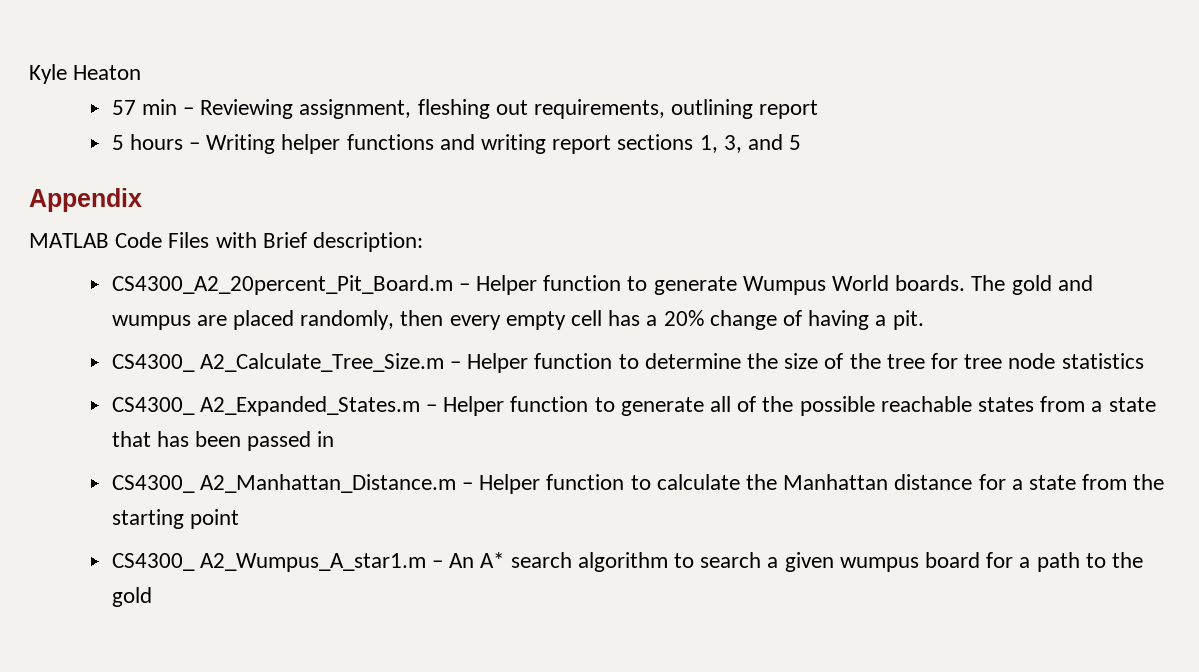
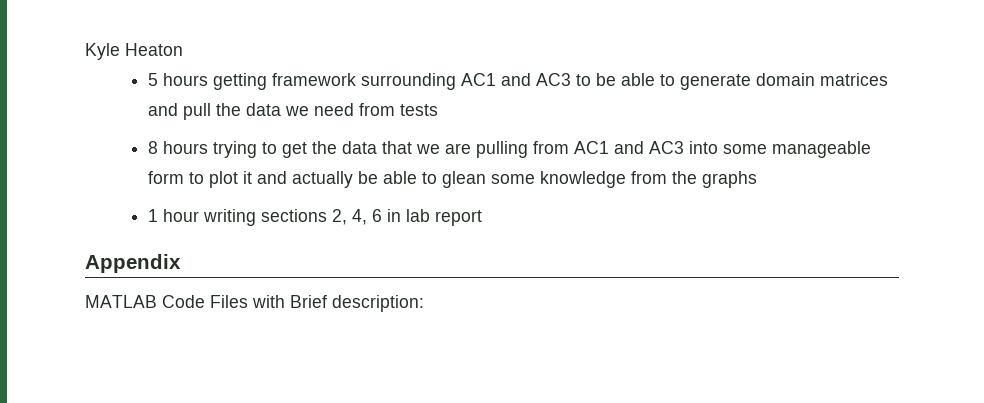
[111,99,819,119] [111,134,802,154] 57 min – Reviewing assignment, fleshing out requirements, outlining report // 5 hours – Writing helper functions and writing report sections 1, 3, and 5 -> [147,73,888,90] [147,103,438,120] [147,141,871,158] [147,171,757,188] [147,209,482,226] 5 hours getting framework surrounding AC1 and AC3 to be able to generate domain matrices and pull the data we need from tests // 8 hours trying to get the data that we are pulling from AC1 and AC3 into some manageable form to plot it and actually be able to glean some knowledge from the graphs // 1 hour writing sections 2, 4, 6 in lab report
[111,275,1093,295] [111,310,924,330] [111,353,1144,373] [111,396,1156,416] [111,431,335,451] [111,474,1165,494] [111,509,239,529] [111,552,1144,572] [111,587,152,607] // CS4300_A2_20percent_Pit_Board.m – Helper function to generate Wumpus World boards. The gold and wumpus are placed randomly, then every empty cell has a 20% change of having a pit. // CS4300_ A2_Calculate_Tree_Size.m – Helper function to determine the size of the tree for tree node statistics // CS4300_ A2_Expanded_States.m – Helper function to generate all of the possible reachable states from a state that has been passed in // CS4300_ A2_Manhattan_Distance.m – Helper function to calculate the Manhattan distance for a state from the starting point // CS4300_ A2_Wumpus_A_star1.m – An A* search algorithm to search a given wumpus board for a path to the gold -> (424, 303) none

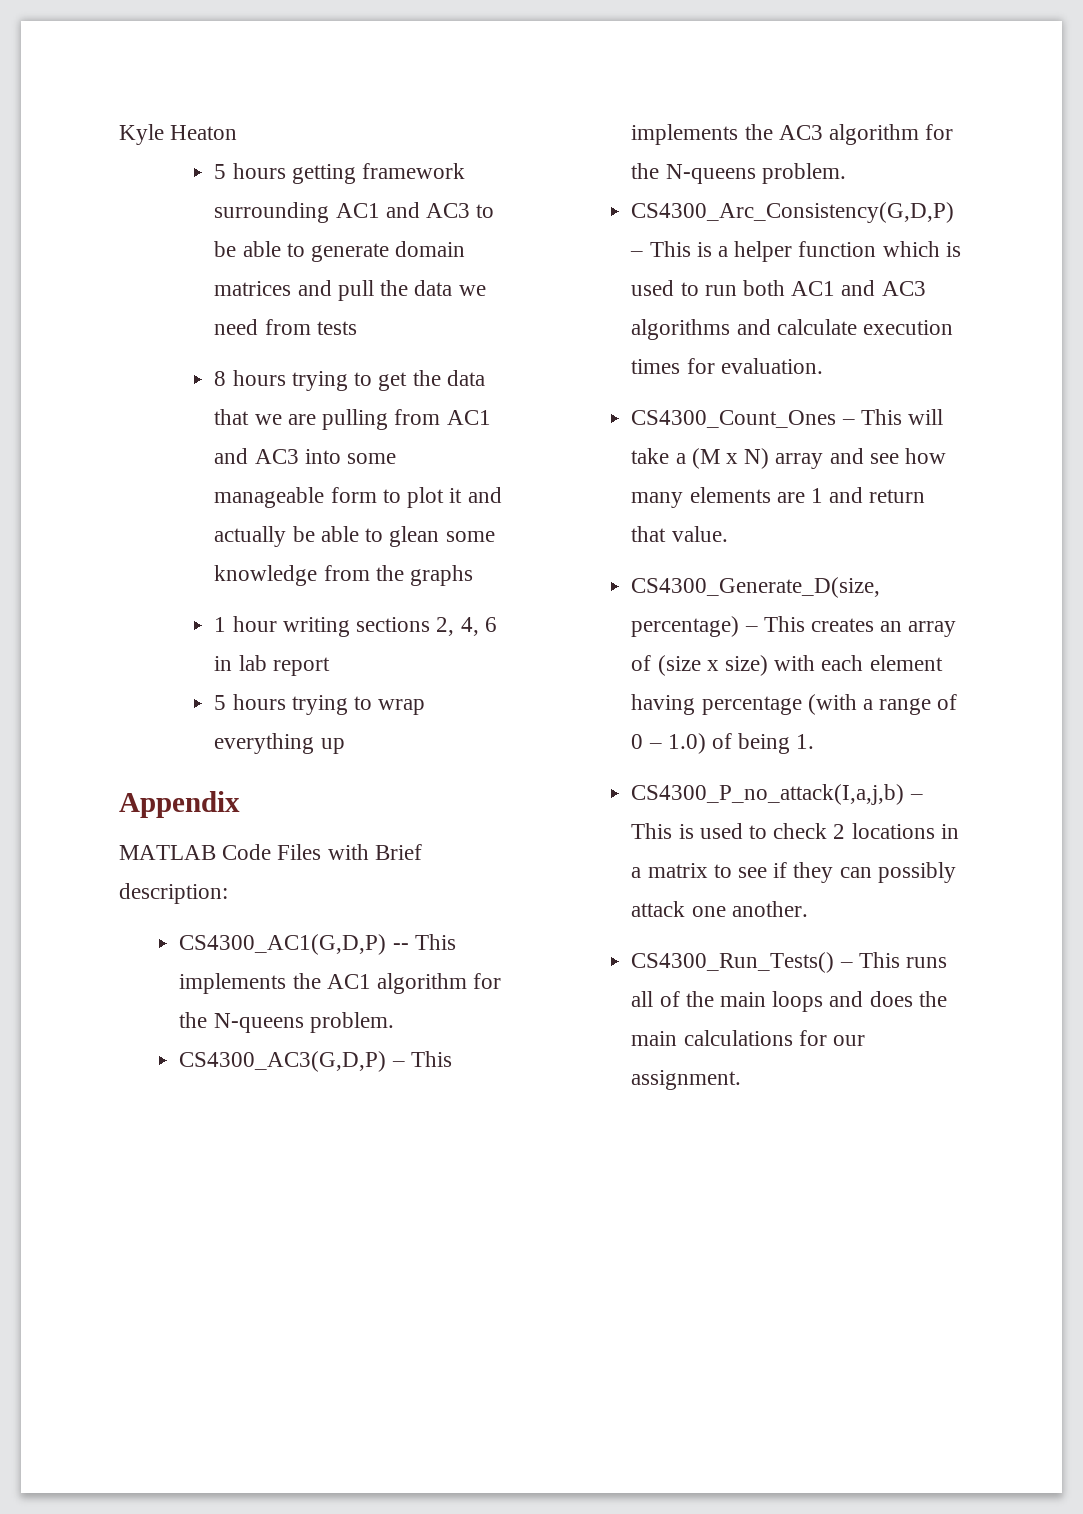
(482, 218) none -> [214,694,426,715] [214,733,345,754] // 5 hours trying to wrap everything up
(424, 303) none -> [179,934,456,955] [179,973,502,994] [179,1012,394,1033] [179,1051,452,1072] [631,124,954,145] [631,163,846,184] [631,202,955,223] [630,241,961,262] [631,280,926,296] [631,319,954,340] [631,358,823,374] [631,409,944,428] [631,448,947,469] [631,487,926,508] [631,526,728,542] [631,577,881,598] [631,616,957,637] [631,655,943,676] [631,694,958,715] [631,733,815,754] [631,784,923,805] [631,823,959,839] [631,862,956,883] [631,901,808,917] [631,952,948,973] [631,991,947,1012] [631,1030,866,1046] [631,1070,742,1090] // CS4300_AC1(G,D,P) -- This implements the AC1 algorithm for the N-queens problem. // CS4300_AC3(G,D,P) – This implements the AC3 algorithm for the N-queens problem. // CS4300_Arc_Consistency(G,D,P) – This is a helper function which is used to run both AC1 and AC3 algorithms and calculate execution times for evaluation. // CS4300_Count_Ones – This will take a (M x N) array and see how many elements are 1 and return that value. // CS4300_Generate_D(size, percentage) – This creates an array of (size x size) with each element having percentage (with a range of 0 – 1.0) of being 1. // CS4300_P_no_attack(I,a,j,b) – This is used to check 2 locations in a matrix to see if they can possibly attack one another. // CS4300_Run_Tests() – This runs all of the main loops and does the main calculations for our assignment.

